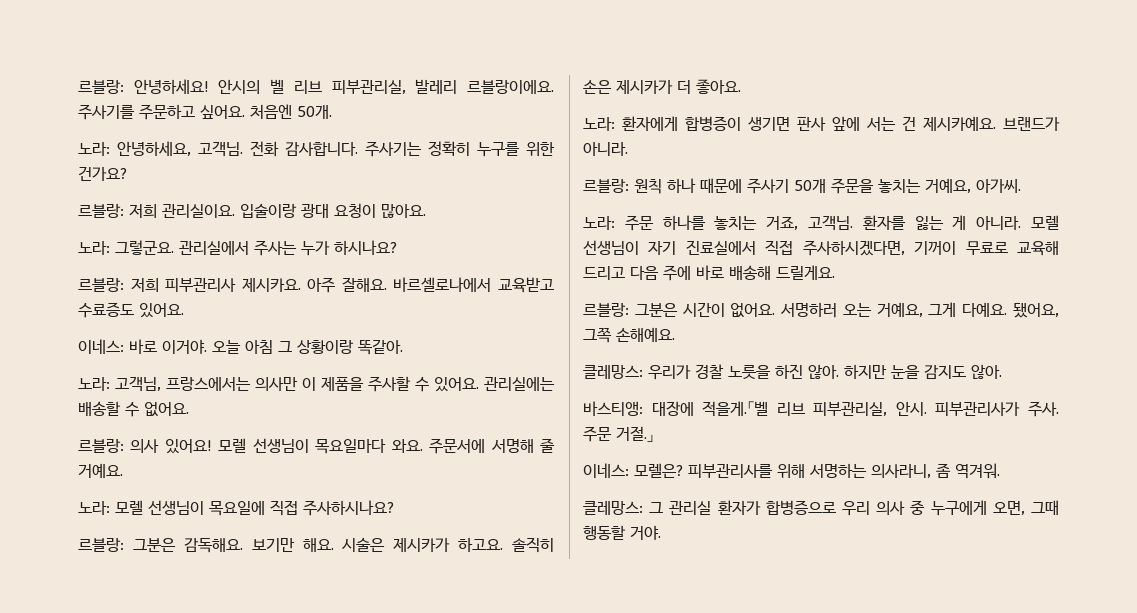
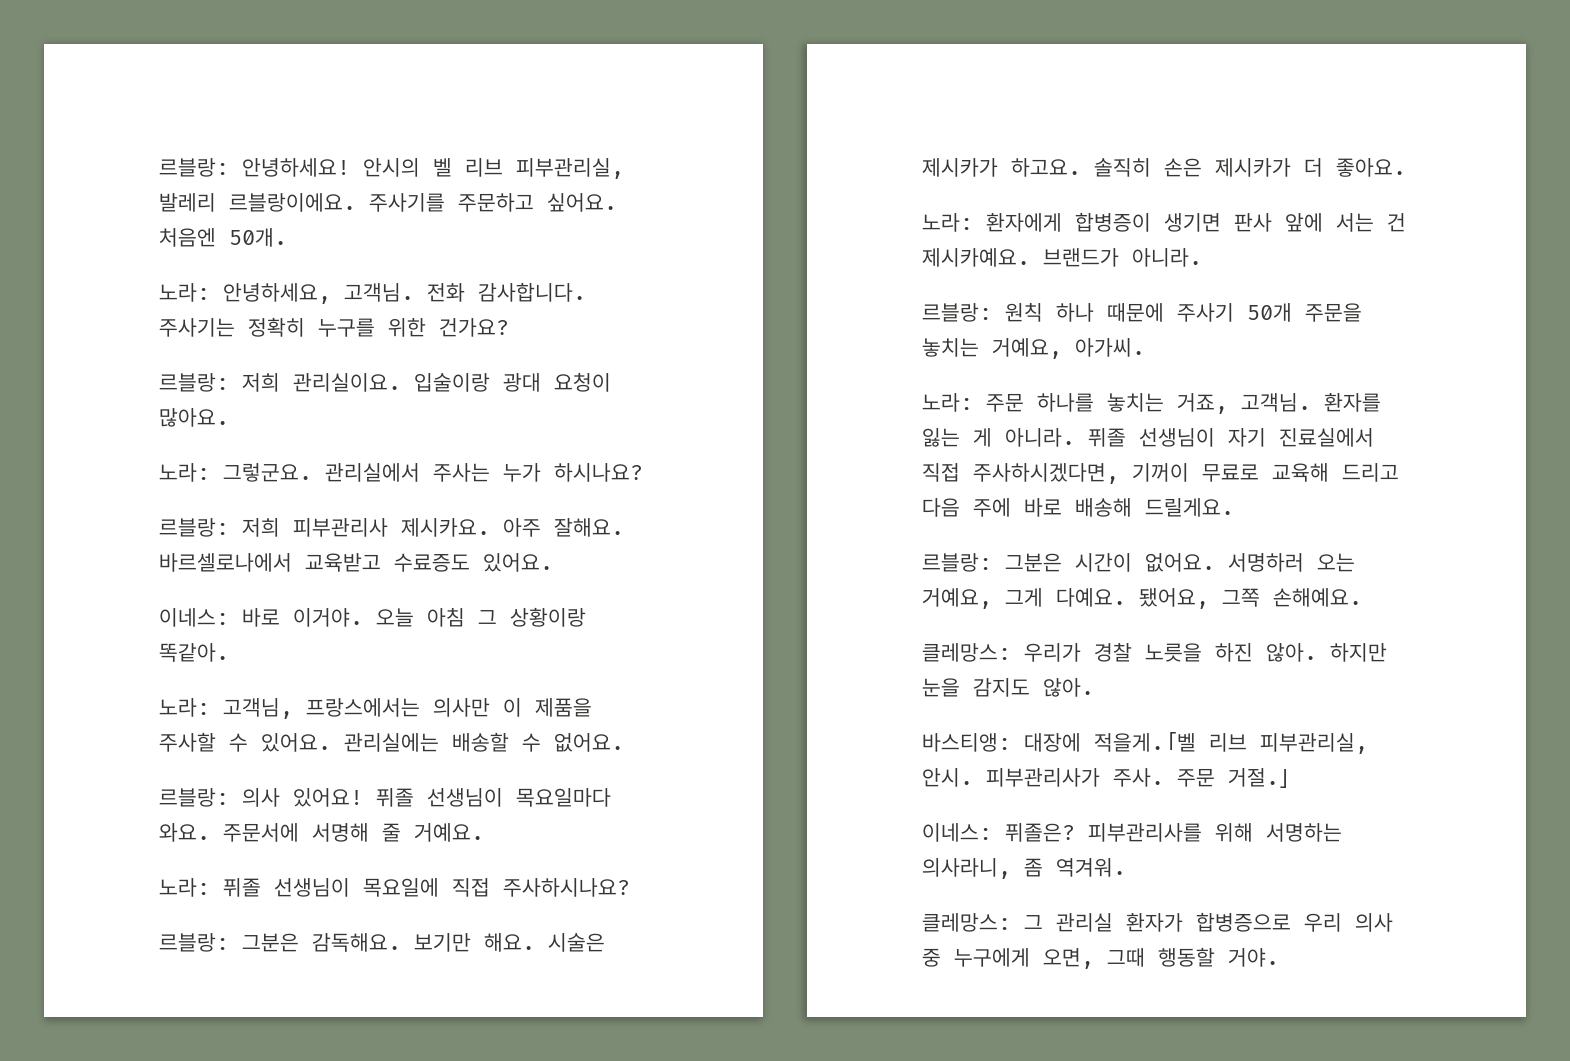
[218,438,247,453] 모렐 -> [376,788,414,807] 퓌졸
[115,500,143,515] 모렐 -> [223,878,261,897] 퓌졸
[1031,215,1059,230] 모렐 -> [1088,428,1126,447] 퓌졸
[634,463,683,478] 모렐은? -> [1005,823,1075,842] 퓌졸은?

